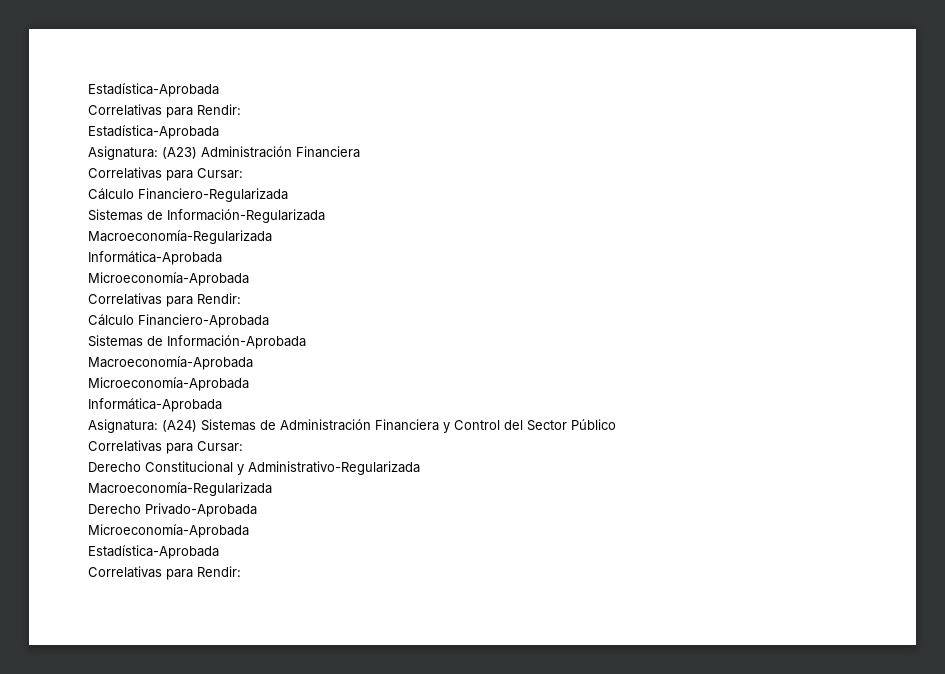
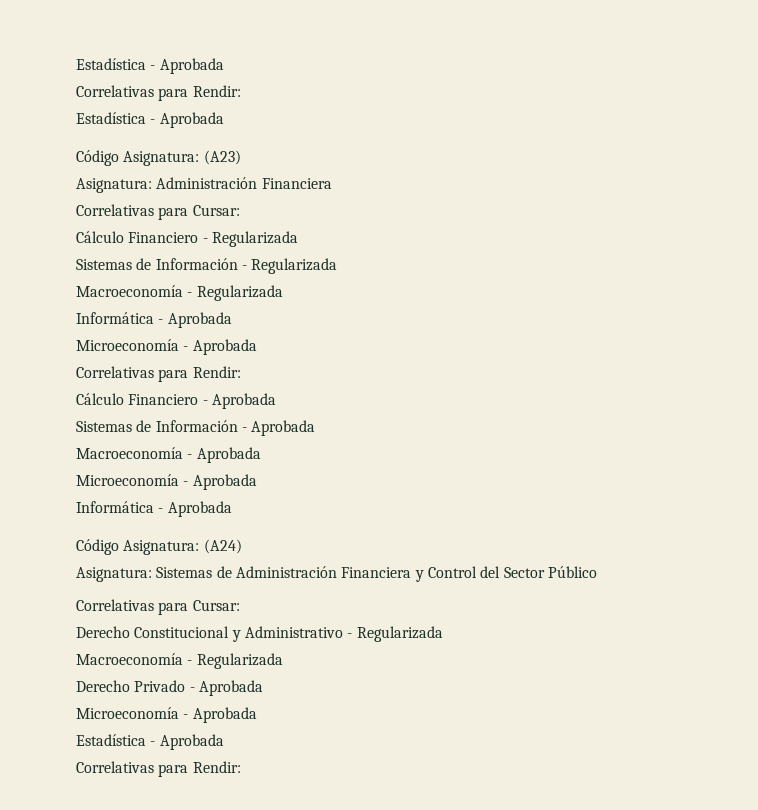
[88,83,219,97] [88,104,241,118] [88,125,219,139] [88,146,197,160] Estadística-Aprobada // Correlativas para Rendir: // Estadística-Aprobada // Asignatura: (A23) -> [76,58,224,74] [76,85,241,101] [76,112,224,128] [76,150,241,166] [76,178,152,193] Estadística - Aprobada // Correlativas para Rendir: // Estadística - Aprobada // Código Asignatura: (A23) // Asignatura:
[138,188,288,202] [88,209,325,223] [88,230,272,244] [88,251,222,265] [88,272,249,286] Financiero-Regularizada // Sistemas de Información-Regularizada // Macroeconomía-Regularizada // Informática-Aprobada // Microeconomía-Aprobada -> [128,231,298,247] [76,258,338,274] [76,285,283,301] [76,312,232,328] [76,339,257,355] Financiero - Regularizada // Sistemas de Información - Regularizada // Macroeconomía - Regularizada // Informática - Aprobada // Microeconomía - Aprobada
[138,314,269,328] [88,335,306,349] [88,356,253,370] [88,377,249,391] [88,398,222,412] [88,419,197,433] Financiero-Aprobada // Sistemas de Información-Aprobada // Macroeconomía-Aprobada // Microeconomía-Aprobada // Informática-Aprobada // Asignatura: (A24) -> [128,393,276,409] [76,420,316,436] [76,447,261,463] [76,474,257,490] [76,501,232,517] [76,539,242,555] [76,567,152,582] Financiero - Aprobada // Sistemas de Información - Aprobada // Macroeconomía - Aprobada // Microeconomía - Aprobada // Informática - Aprobada // Código Asignatura: (A24) // Asignatura:
[248,461,420,475] [88,482,272,496] [88,503,257,517] [88,524,249,538] [88,545,219,559] Administrativo-Regularizada // Macroeconomía-Regularizada // Derecho Privado-Aprobada // Microeconomía-Aprobada // Estadística-Aprobada -> [244,626,443,642] [76,653,283,669] [76,680,263,696] [76,707,257,723] [76,734,224,750] Administrativo - Regularizada // Macroeconomía - Regularizada // Derecho Privado - Aprobada // Microeconomía - Aprobada // Estadística - Aprobada

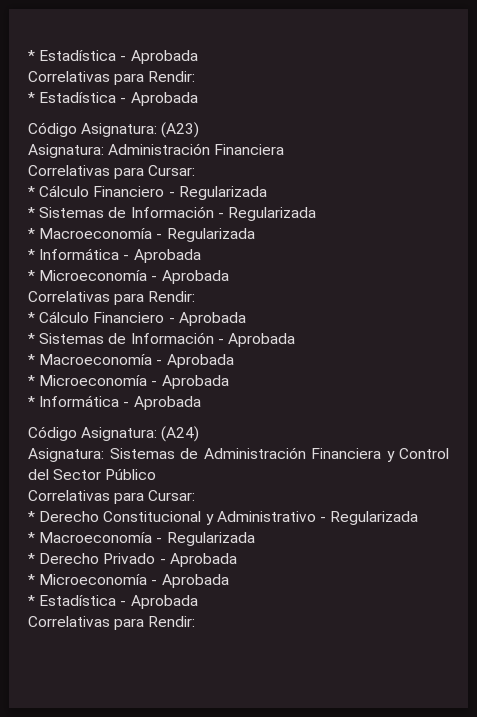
(76, 64) none -> [28,50,35,61] *
(241, 91) none -> [28,92,35,103] *
(240, 210) none -> [28,186,35,197] *
(298, 239) none -> [28,207,35,218] *
[76,285,283,301] [76,312,232,328] Macroeconomía - Regularizada // Informática - Aprobada // -> [28,228,255,242] [28,248,201,263] [28,270,35,281] * Macroeconomía - Regularizada // * Informática - Aprobada // *
(241, 372) none -> [28,312,35,323] *
(276, 401) none -> [28,333,35,344] *
(316, 428) none -> [28,354,35,365] *
[76,474,257,490] Microeconomía - Aprobada // -> [28,375,229,389] [28,396,35,407] * Microeconomía - Aprobada // *
(240, 605) none -> [28,511,35,522] *
[76,653,283,669] Macroeconomía - Regularizada // -> [28,532,255,546] [28,553,35,564] * Macroeconomía - Regularizada // *
[76,707,257,723] Microeconomía - Aprobada // -> [28,574,229,588] [28,595,35,606] * Microeconomía - Aprobada // *

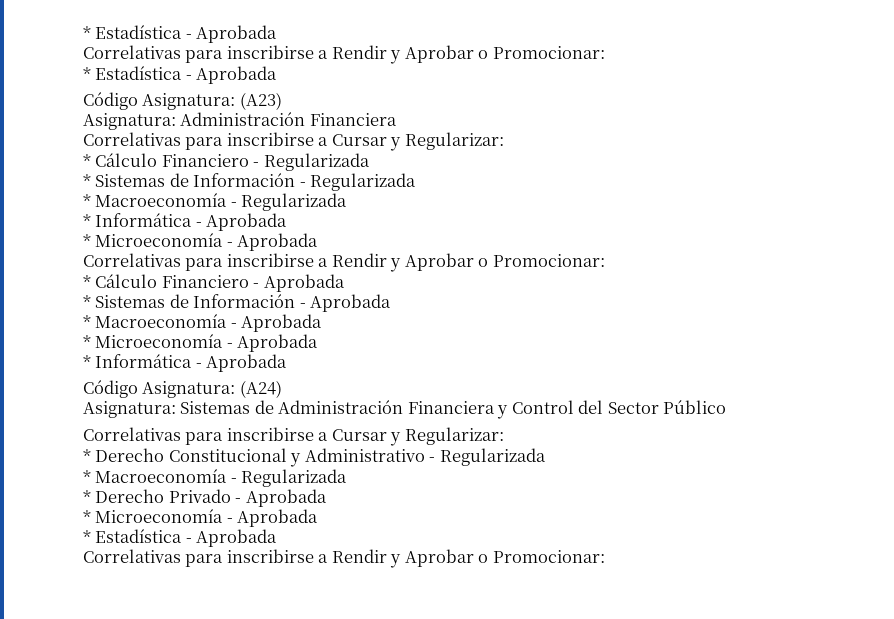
[28,50,198,64] [28,71,196,85] * Estadística - Aprobada // Correlativas para Rendir: -> [83,25,278,43] [83,45,605,64] * Estadística - Aprobada // Correlativas para inscribirse a Rendir y Aprobar o Promocionar:
[148,165,196,176] Cursar: -> [226,132,504,151] inscribirse a Cursar y Regularizar:
[148,291,196,302] Rendir: -> [226,253,605,272] inscribirse a Rendir y Aprobar o Promocionar:
[148,490,196,501] Cursar: -> [226,427,504,446] inscribirse a Cursar y Regularizar:
[148,616,196,627] Rendir: -> [226,549,605,568] inscribirse a Rendir y Aprobar o Promocionar:

